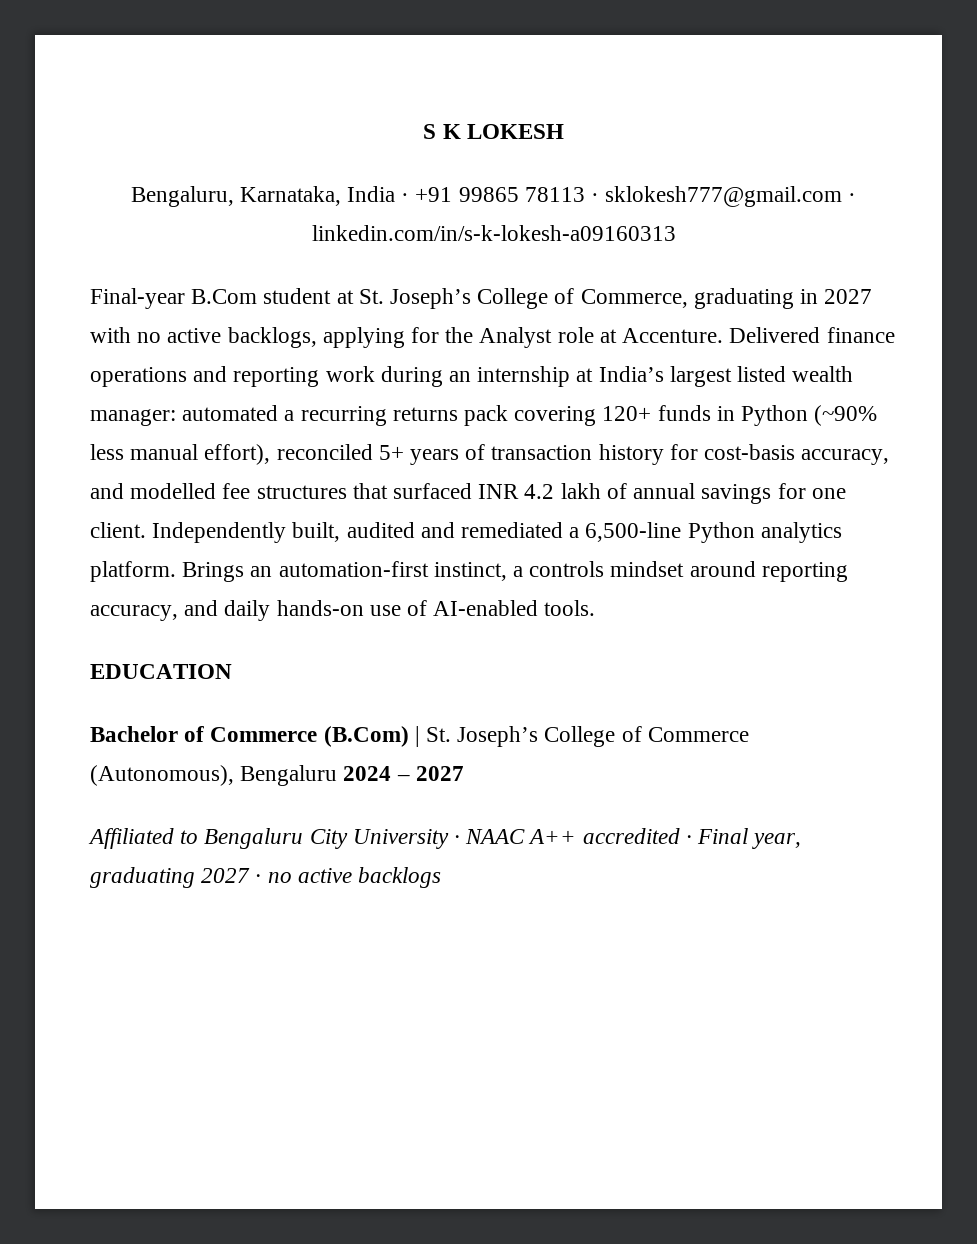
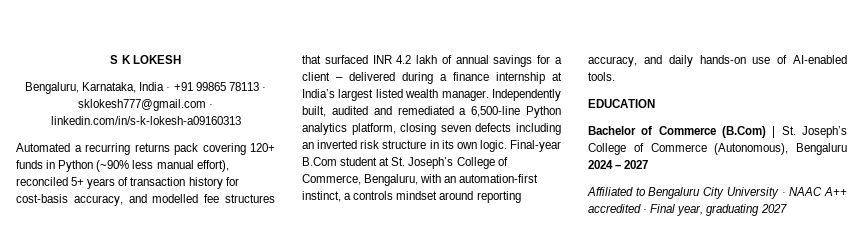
[90,288,873,309] [90,327,895,348] [90,366,854,387] [90,405,279,426] Final-year B.Com student at St. Joseph’s College of Commerce, graduating in 2027 with no active backlogs, applying for the Analyst role at Accenture. Delivered finance operations and reporting work during an internship at India’s largest listed wealth manager: automated -> [16,143,70,152] Automated
[811,488,846,499] [90,522,146,538] one client. -> [555,57,562,64] [302,72,562,84] [302,89,489,101] a client – delivered during a finance internship at India’s largest listed wealth manager.
[90,561,245,582] platform. Brings -> [351,123,561,135] [302,140,561,152] [302,157,508,169] [302,174,442,186] platform, closing seven defects including an inverted risk structure in its own logic. Final-year B.Com student at St. Joseph’s College of Commerce, Bengaluru, with
[255,867,442,888] · no active backlogs -> (787, 208) none

